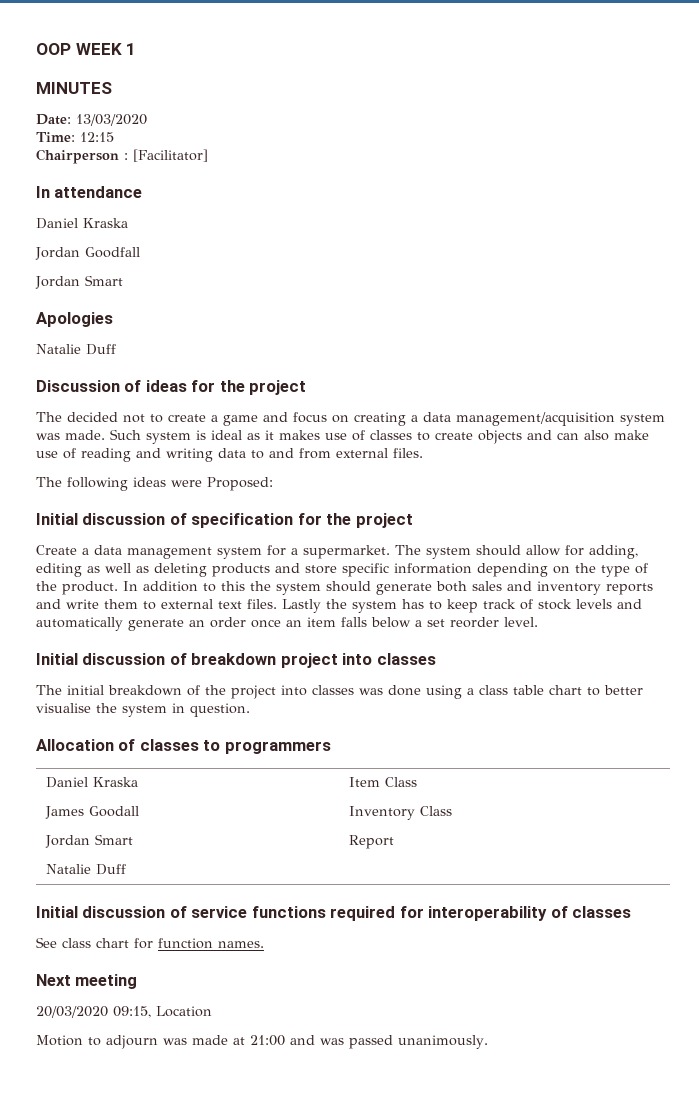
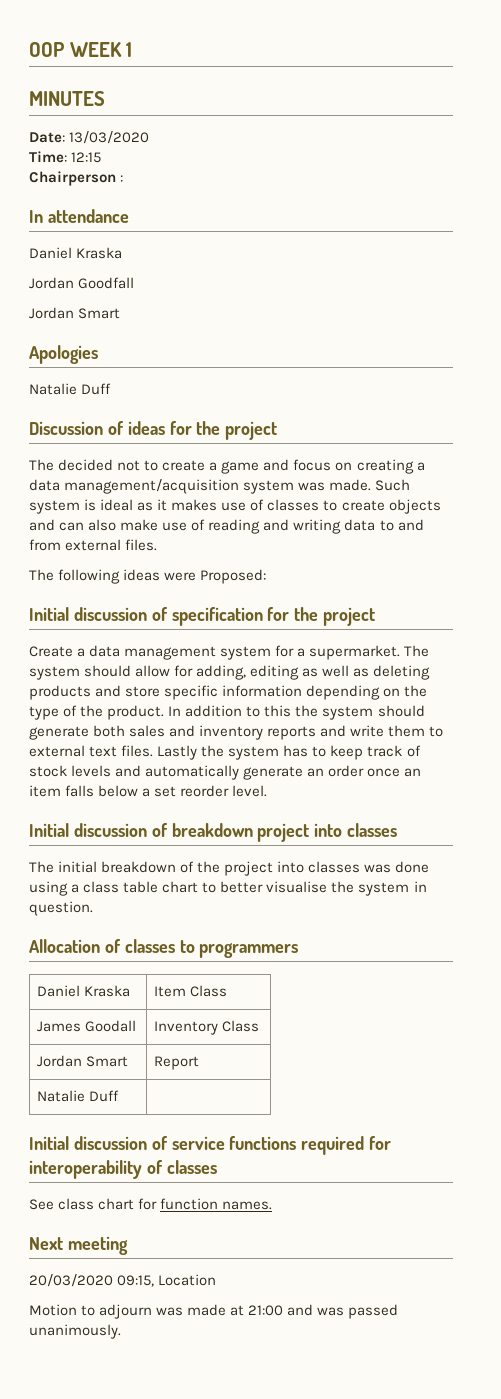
[133,149,208,162] [Facilitator] -> (124, 178) none

